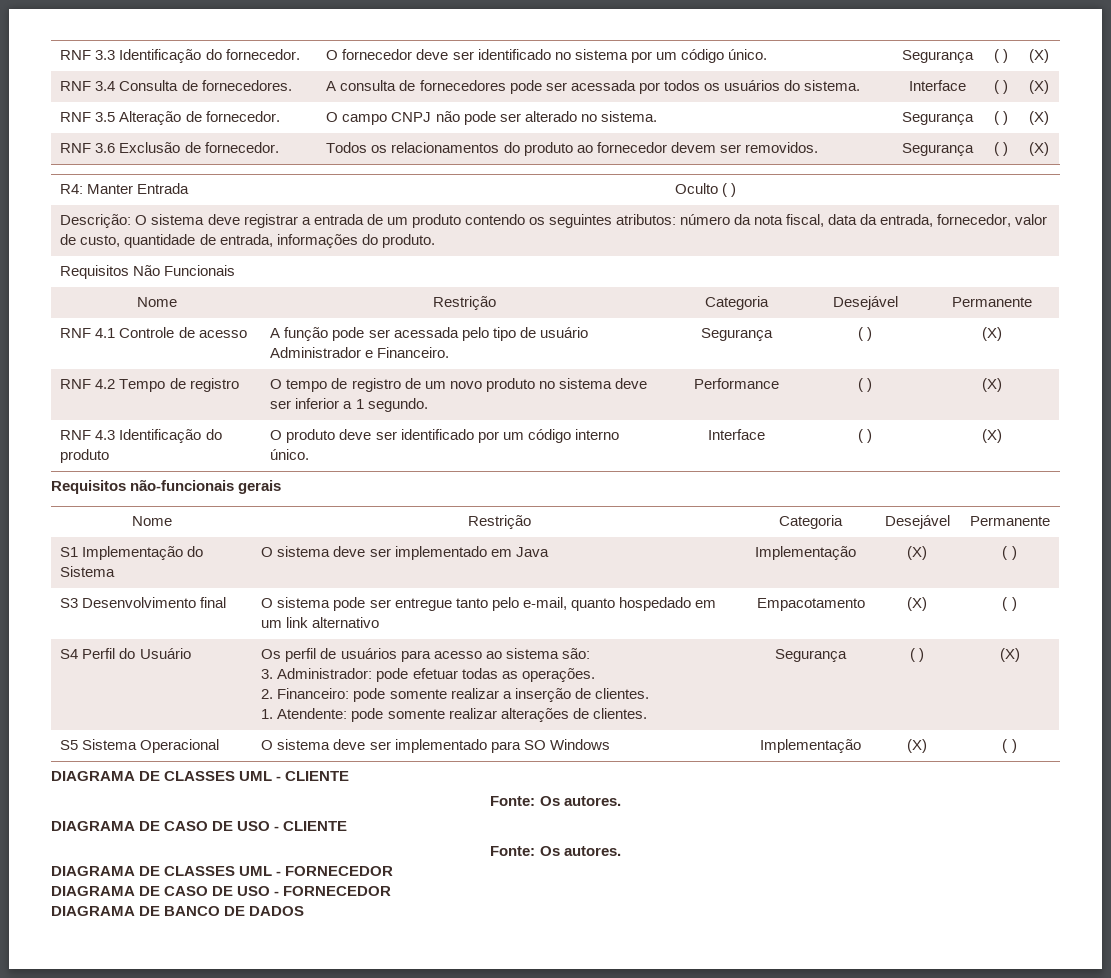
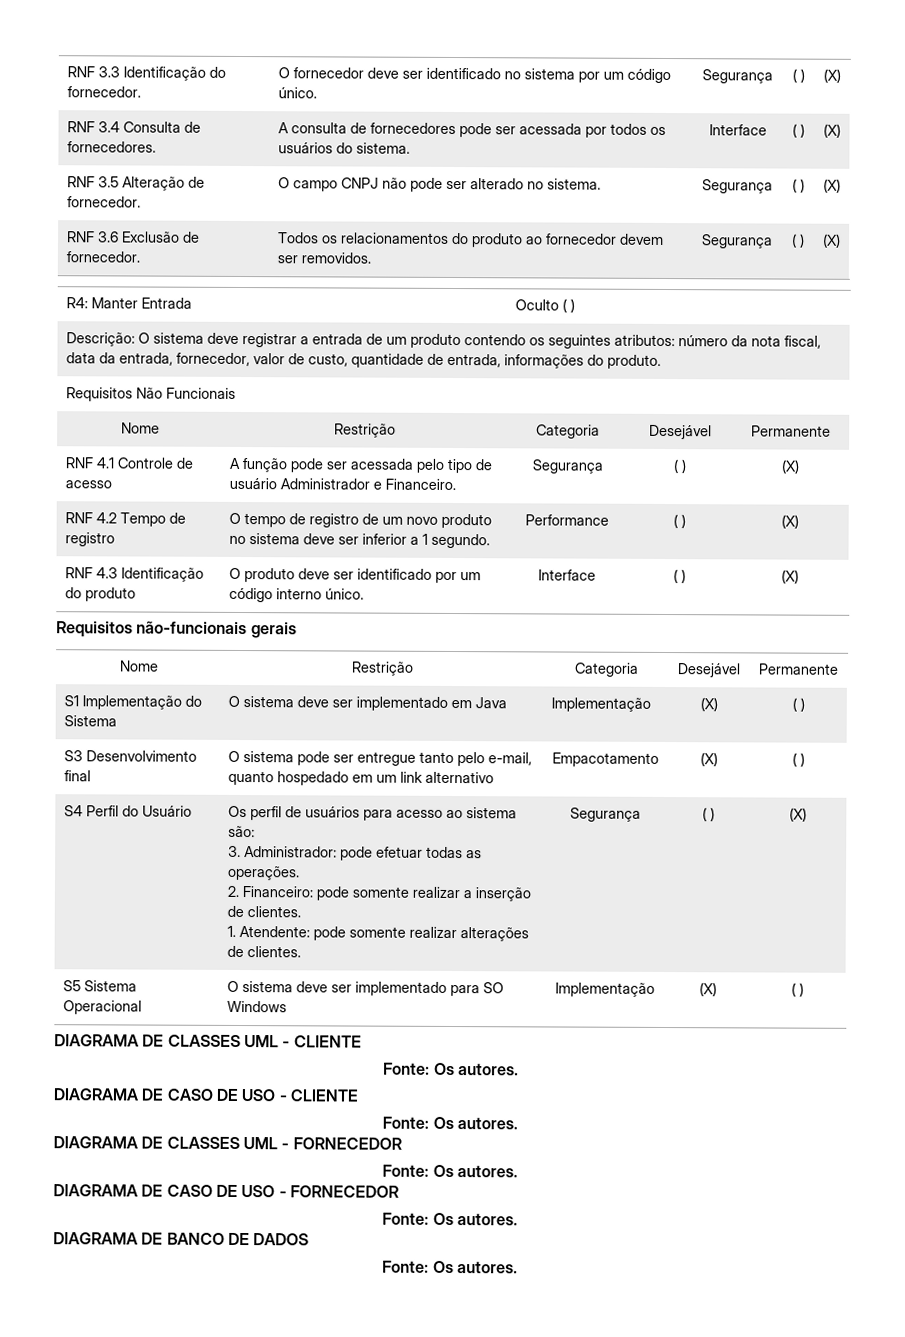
(394, 871) none -> [382,1164,518,1178] // Fonte: Os autores.
(392, 891) none -> [382,1212,518,1226] // Fonte: Os autores.
(305, 911) none -> [382,1260,518,1274] // Fonte: Os autores.

